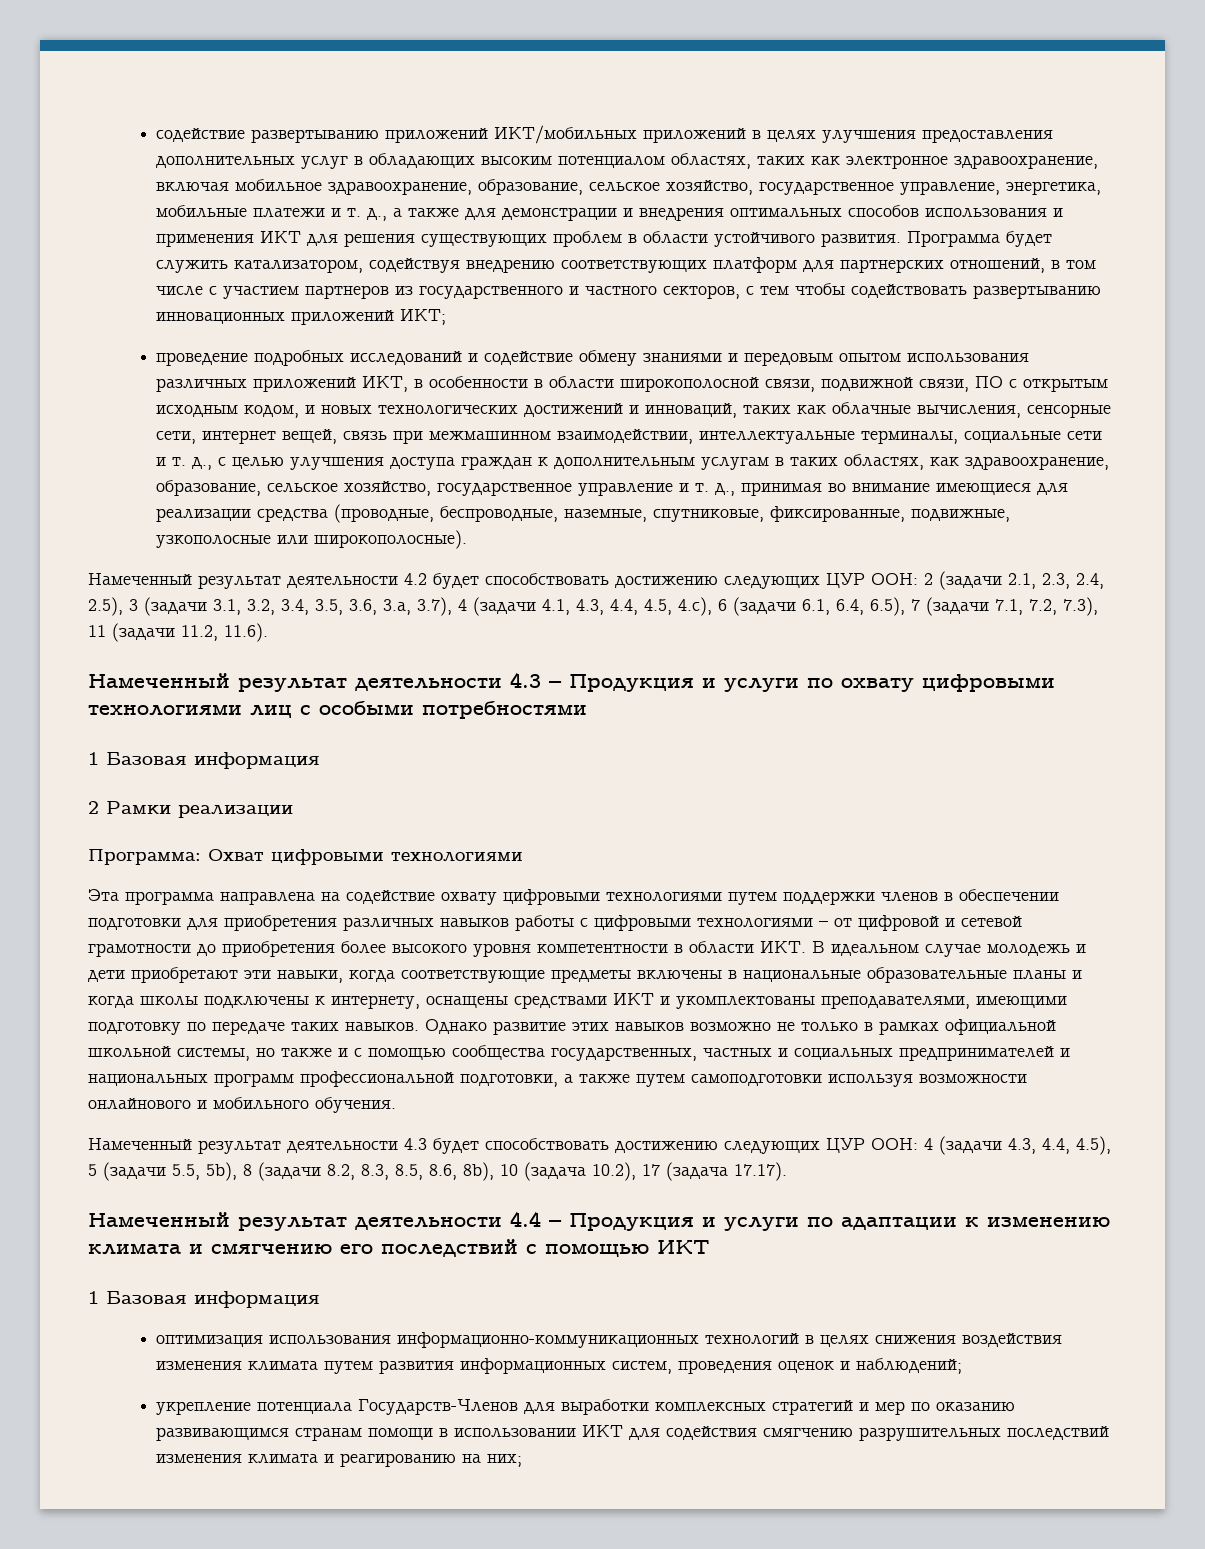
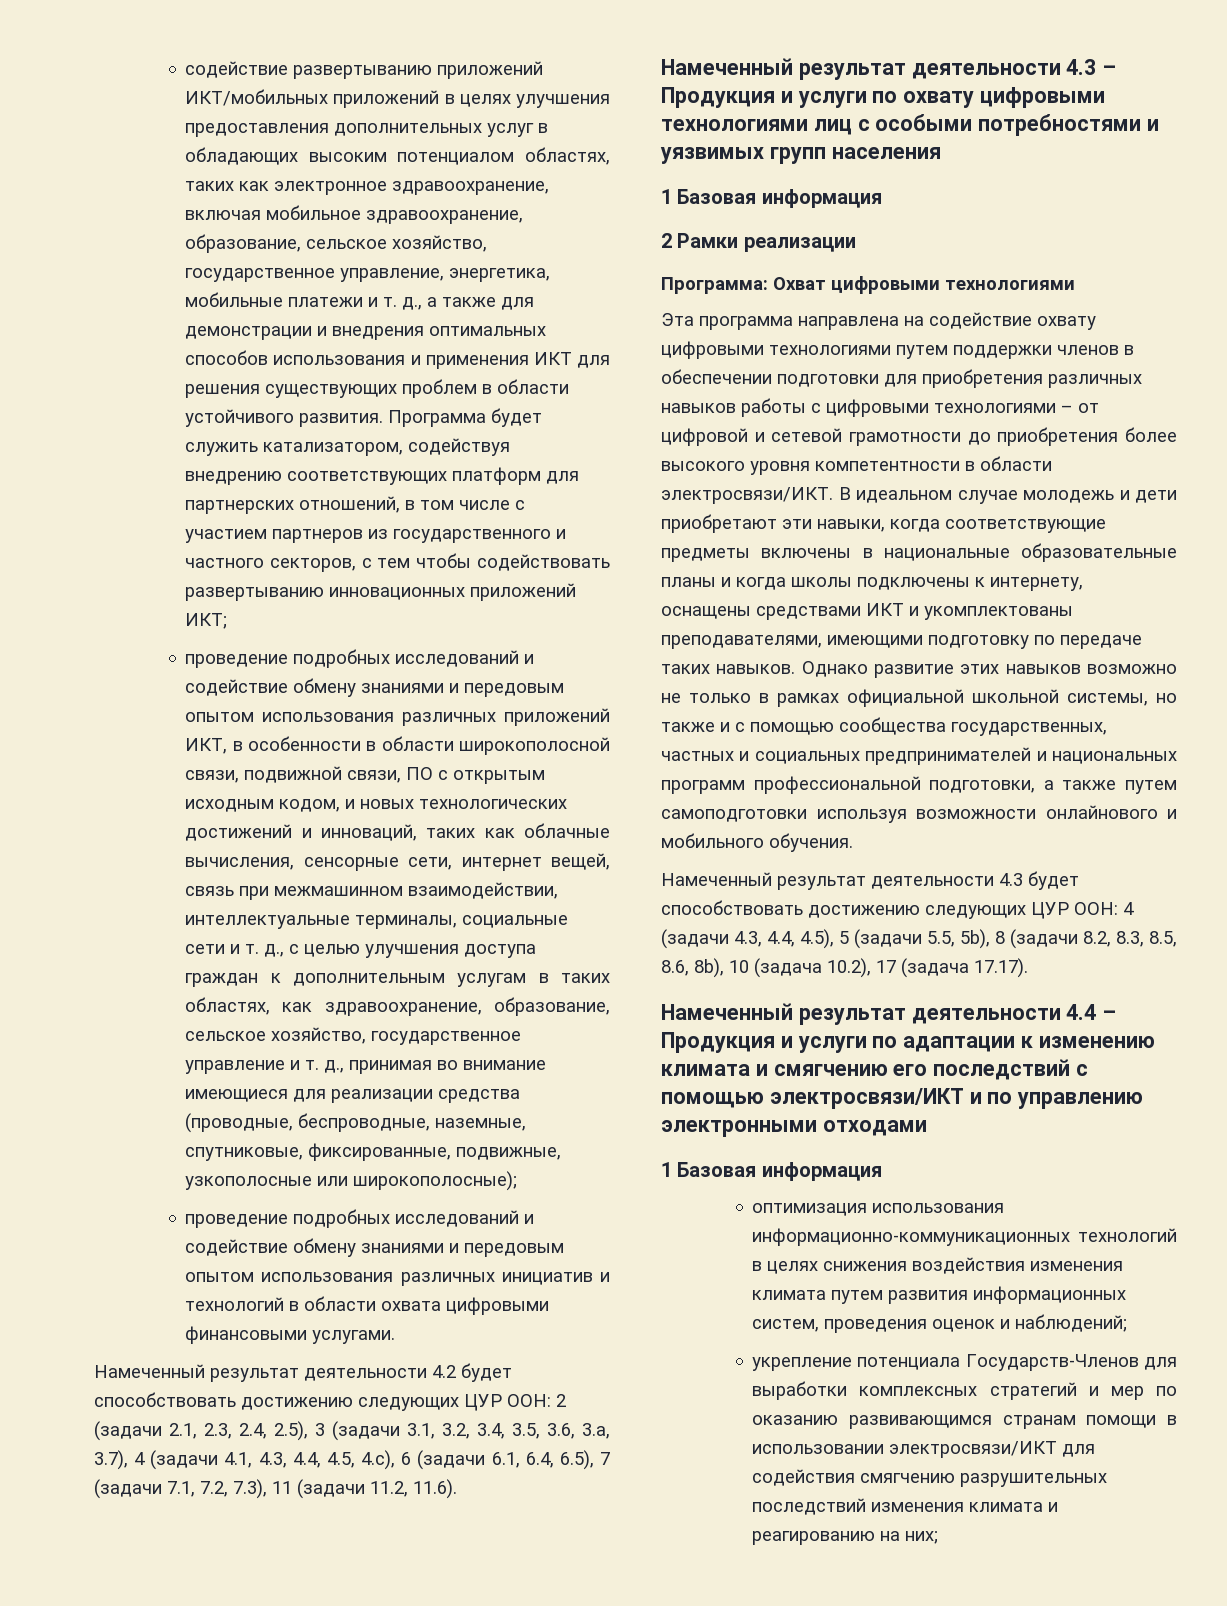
[314,530,468,549] широкополосные). -> [353,1171,518,1191] [185,1209,535,1228] [185,1238,565,1257] [185,1272,610,1286] [185,1296,550,1315] [185,1326,396,1344] широкополосные); // проведение подробных исследований и содействие обмену знаниями и передовым опытом использования различных инициатив и технологий в области охвата цифровыми финансовыми услугами.
(587, 710) none -> [1147,119,1160,131] [660,147,941,164] и уязвимых групп населения
[760,941,806,953] ИКТ. -> [661,487,833,504] электросвязи/ИКТ.
[657,1240,710,1254] ИКТ -> [769,1088,1144,1109] [661,1120,927,1137] электросвязи/ИКТ и по управлению электронными отходами
[582,1425,624,1437] ИКТ -> [889,1441,1058,1458] электросвязи/ИКТ

